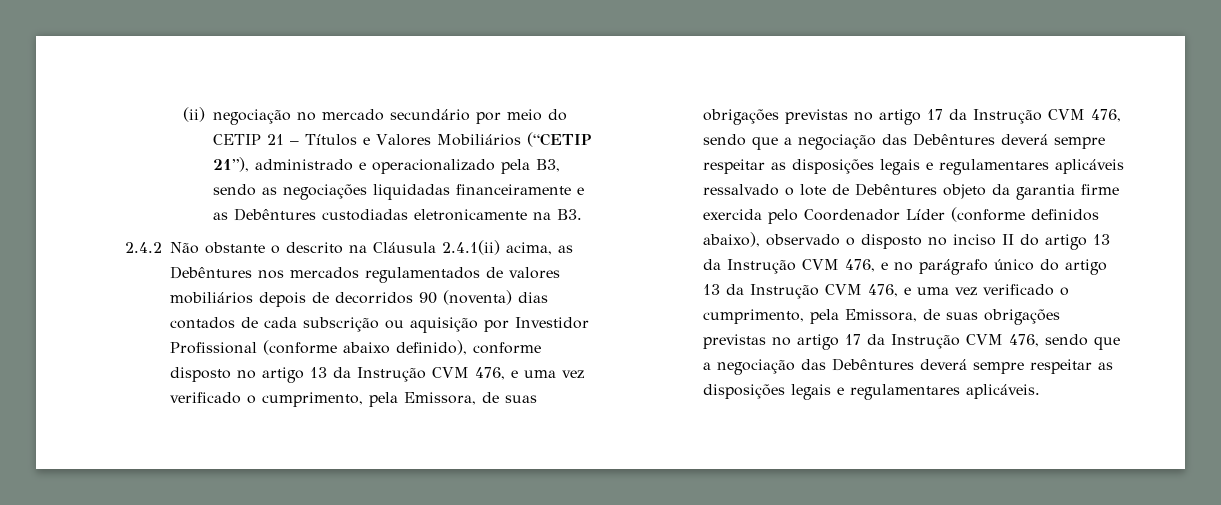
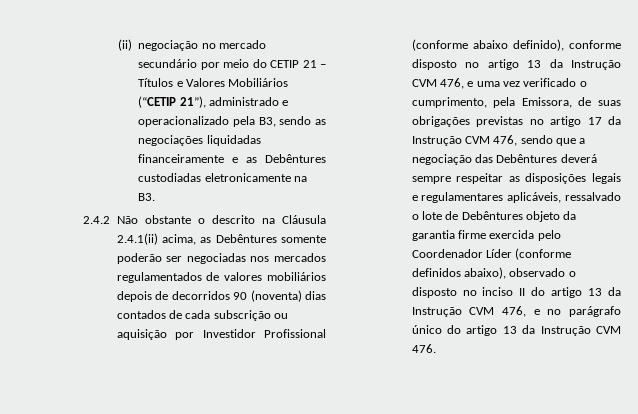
(253, 272) none -> [281,235,327,243] [116,253,246,264] somente poderão ser negociadas
[1055,159,1125,174] aplicáveis -> [507,192,562,203] aplicáveis,
[868,284,1070,297] [703,309,1061,325] [703,334,1121,350] [703,358,1114,375] [703,384,1041,400] 476, e uma vez verificado o cumprimento, pela Emissora, de suas obrigações previstas no artigo 17 da Instrução CVM 476, sendo que a negociação das Debêntures deverá sempre respeitar as disposições legais e regulamentares aplicáveis. -> [411,344,436,353] 476.

